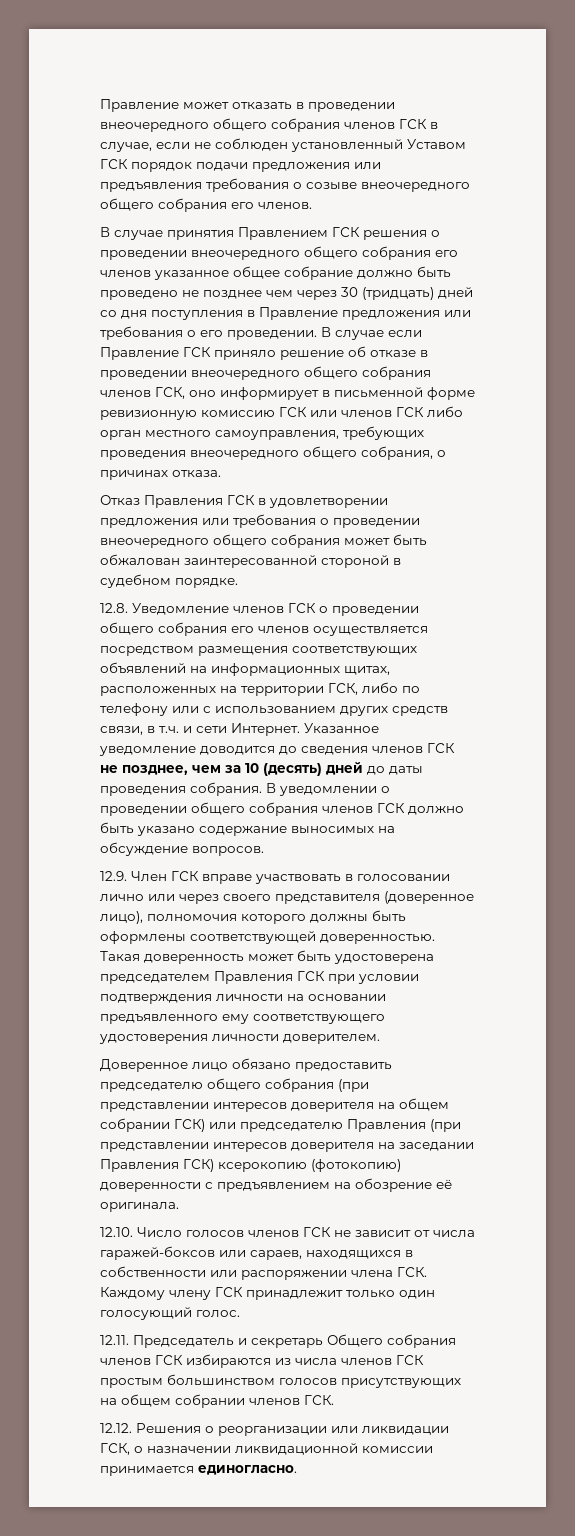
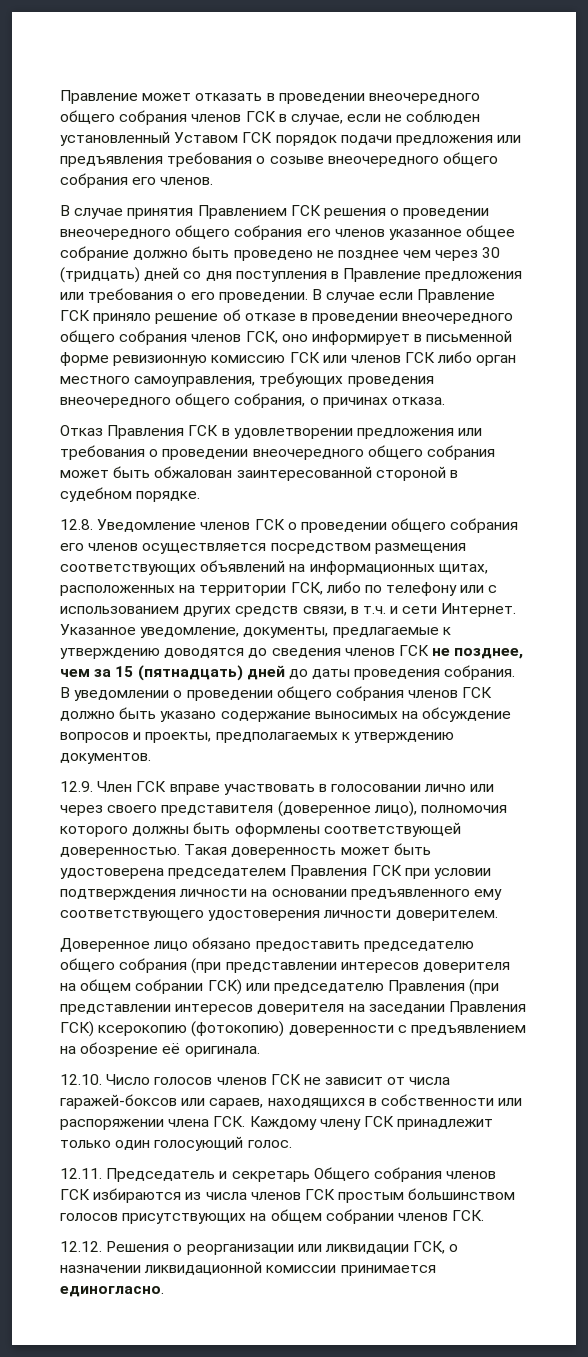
[99,746,275,756] уведомление доводится -> [140,627,451,638] [60,648,245,659] уведомление, документы, предлагаемые к утверждению доводятся
[245,763,322,776] 10 (десять) -> [115,665,243,681] 15 (пятнадцать)
[192,846,264,856] вопросов. -> [60,732,454,743] [60,753,151,764] вопросов и проекты, предполагаемых к утверждению документов.

